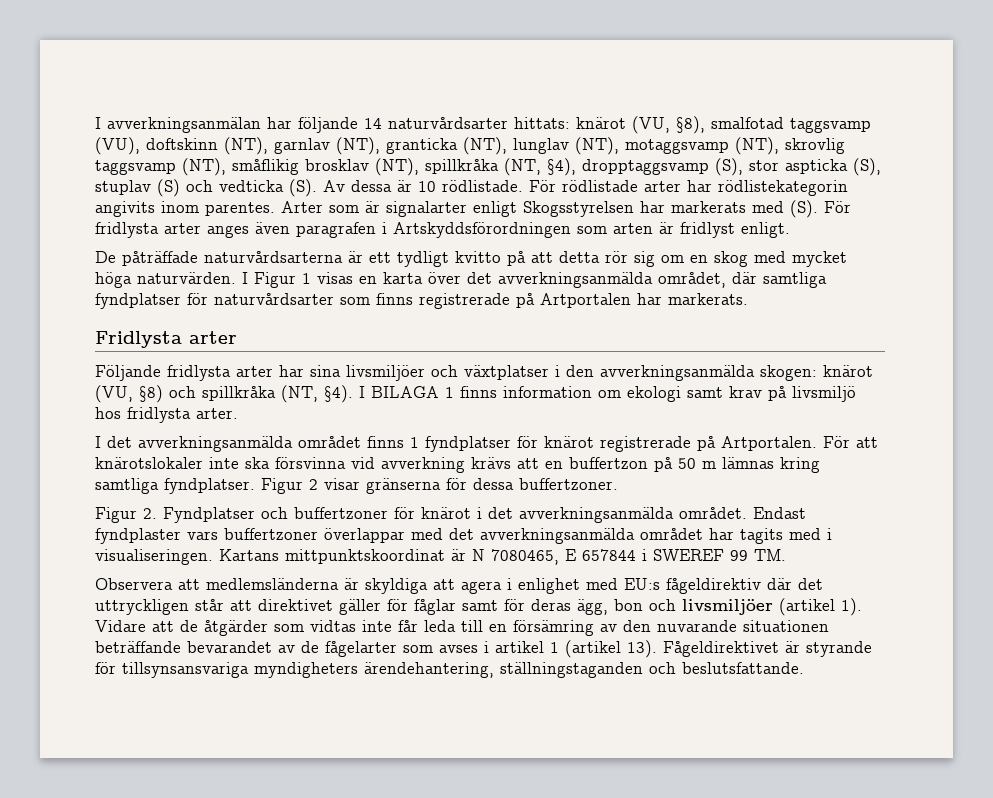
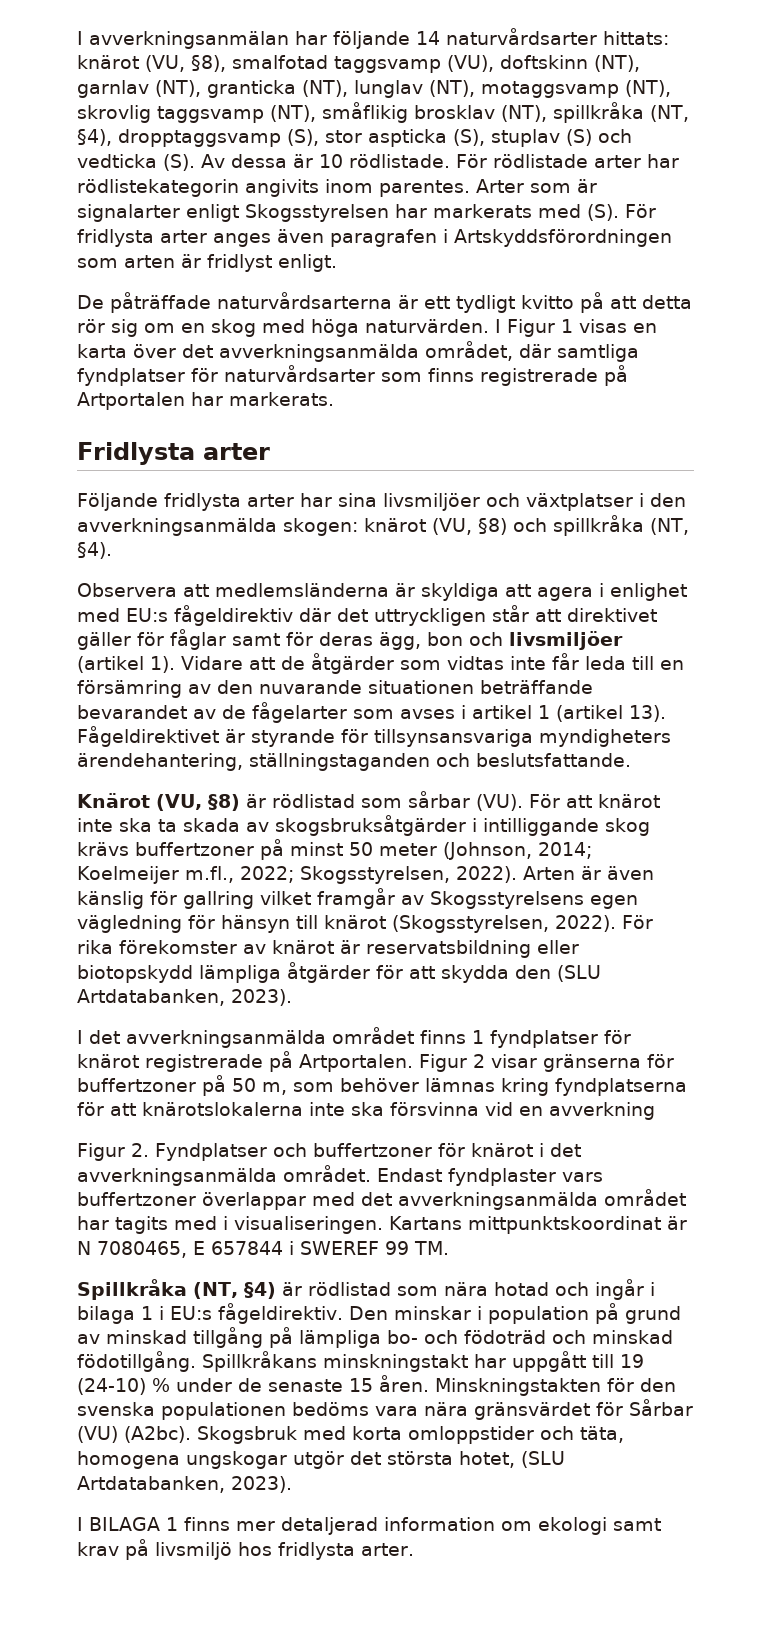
[792,251,847,267] mycket -> (305, 326) none
[359,386,856,402] [95,407,238,423] [95,436,878,452] [95,457,820,473] [95,478,618,494] [95,507,806,523] [95,528,832,544] [95,549,786,565] I BILAGA 1 finns information om ekologi samt krav på livsmiljö hos fridlysta arter. // I det avverkningsanmälda området finns 1 fyndplatser för knärot registrerade på Artportalen. För att knärotslokaler inte ska försvinna vid avverkning krävs att en buffertzon på 50 m lämnas kring samtliga fyndplatser. Figur 2 visar gränserna för dessa buffertzoner. // Figur 2. Fyndplatser och buffertzoner för knärot i det avverkningsanmälda området. Endast fyndplaster vars buffertzoner överlappar med det avverkningsanmälda området har tagits med i visualiseringen. Kartans mittpunktskoordinat är N 7080465, E 657844 i SWEREF 99 TM. -> (112, 550) none
(804, 668) none -> [77,791,660,811] [77,815,650,836] [77,839,592,860] [77,866,654,884] [77,888,638,909] [77,915,653,933] [77,940,579,958] [77,962,601,983] [77,989,292,1006] [77,1027,631,1048] [77,1051,674,1072] [77,1075,687,1096] [77,1102,655,1120] [77,1143,581,1161] [77,1165,603,1186] [77,1189,686,1210] [77,1216,687,1234] [77,1241,449,1258] [77,1279,655,1300] [77,1303,681,1324] [77,1327,673,1348] [77,1351,644,1372] [77,1375,676,1396] [77,1399,693,1420] [77,1426,624,1444] [77,1451,565,1469] [77,1476,292,1493] [77,1517,661,1535] [77,1539,414,1560] // Knärot (VU, §8) är rödlistad som sårbar (VU). För att knärot inte ska ta skada av skogsbruksåtgärder i intilliggande skog krävs buffertzoner på minst 50 meter (Johnson, 2014; Koelmeijer m.fl., 2022; Skogsstyrelsen, 2022). Arten är även känslig för gallring vilket framgår av Skogsstyrelsens egen vägledning för hänsyn till knärot (Skogsstyrelsen, 2022). För rika förekomster av knärot är reservatsbildning eller biotopskydd lämpliga åtgärder för att skydda den (SLU Artdatabanken, 2023). // I det avverkningsanmälda området finns 1 fyndplatser för knärot registrerade på Artportalen. Figur 2 visar gränserna för buffertzoner på 50 m, som behöver lämnas kring fyndplatserna för att knärotslokalerna inte ska försvinna vid en avverkning // Figur 2. Fyndplatser och buffertzoner för knärot i det avverkningsanmälda området. Endast fyndplaster vars buffertzoner överlappar med det avverkningsanmälda området har tagits med i visualiseringen. Kartans mittpunktskoordinat är N 7080465, E 657844 i SWEREF 99 TM. // Spillkråka (NT, §4) är rödlistad som nära hotad och ingår i bilaga 1 i EU:s fågeldirektiv. Den minskar i population på grund av minskad tillgång på lämpliga bo- och födoträd och minskad födotillgång. Spillkråkans minskningstakt har uppgått till 19 (24-10) % under de senaste 15 åren. Minskningstakten för den svenska populationen bedöms vara nära gränsvärdet för Sårbar (VU) (A2bc). Skogsbruk med korta omloppstider och täta, homogena ungskogar utgör det största hotet, (SLU Artdatabanken, 2023). // I BILAGA 1 finns mer detaljerad information om ekologi samt krav på livsmiljö hos fridlysta arter.

